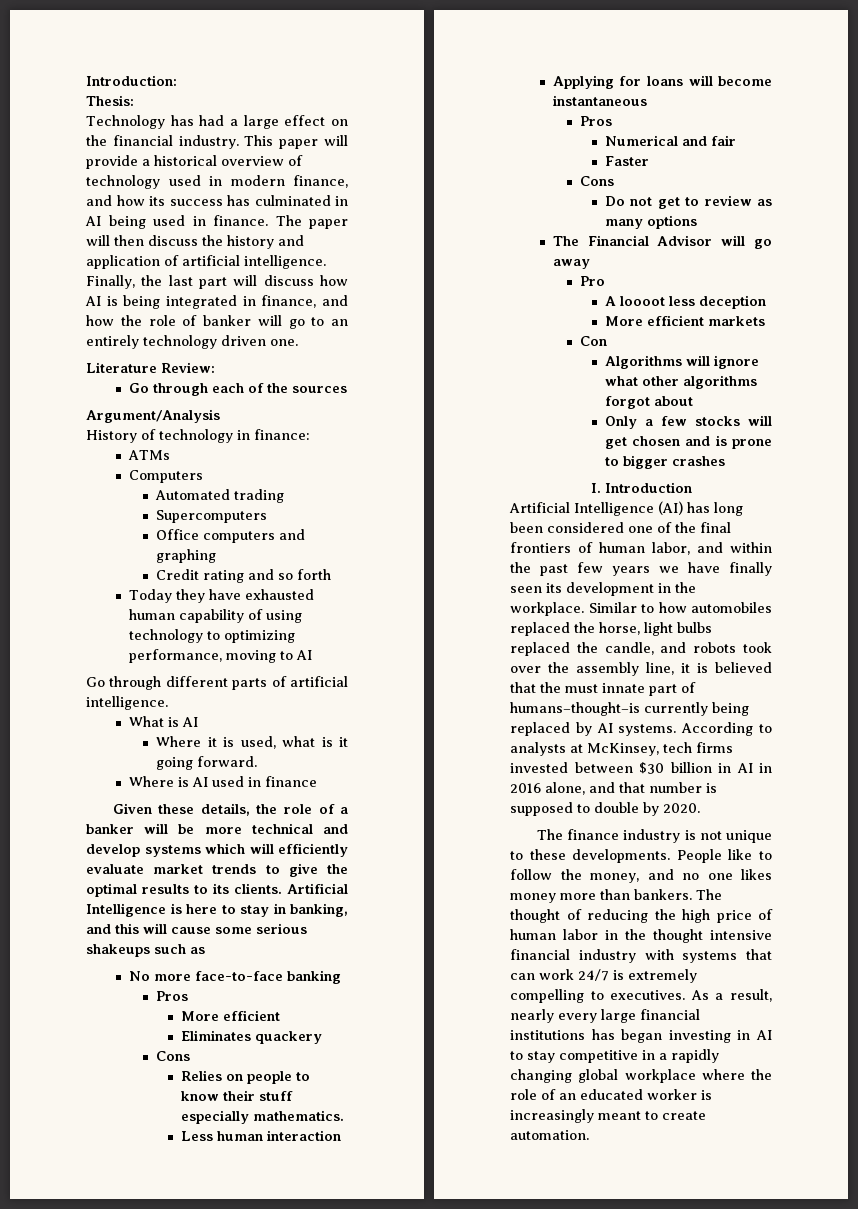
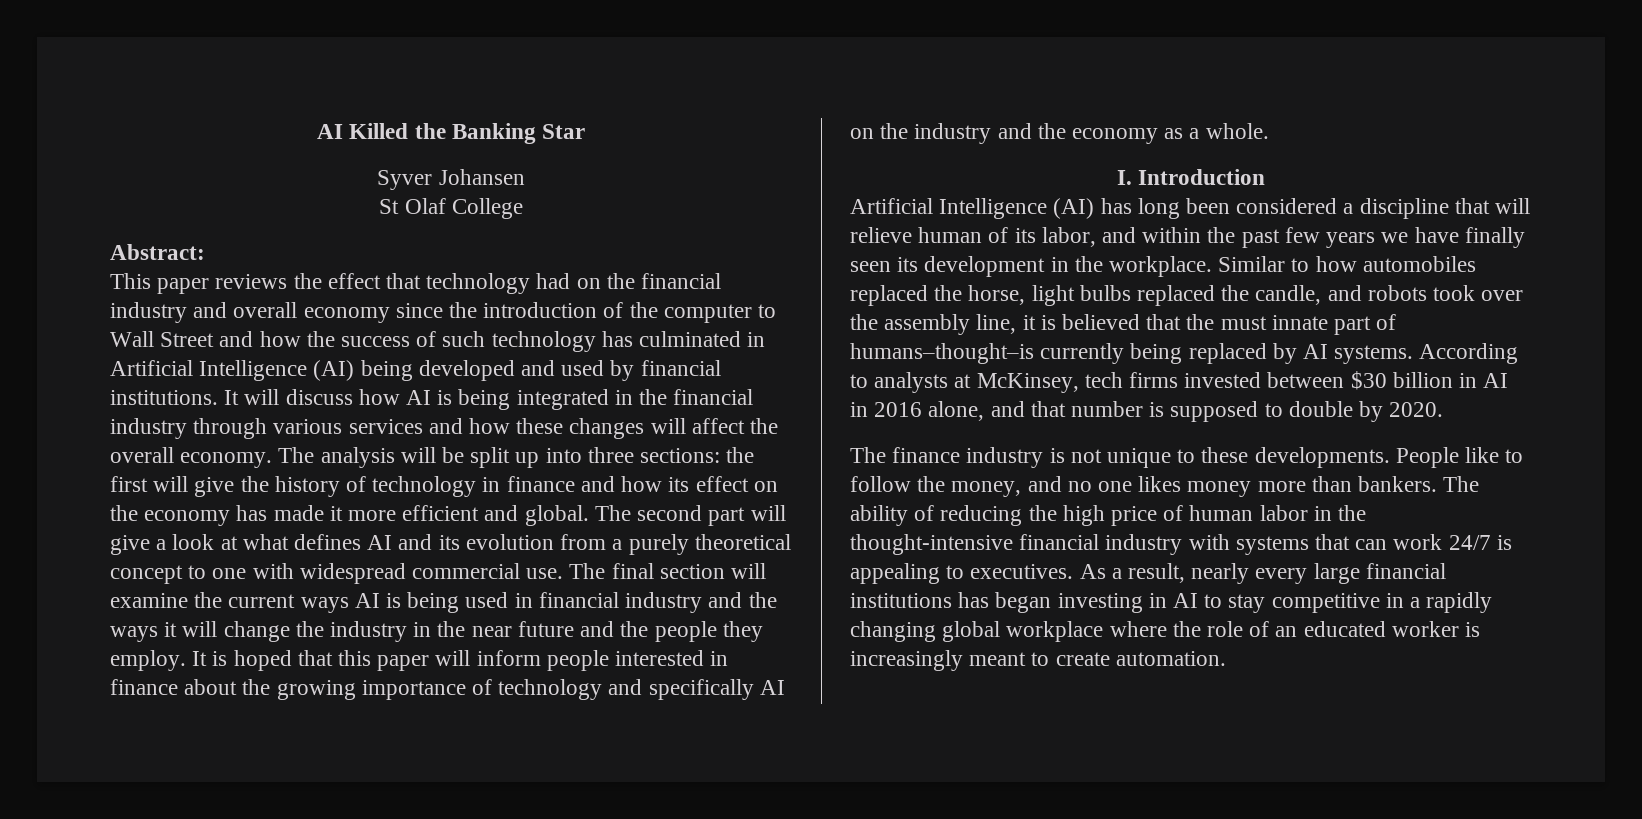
[86,75,177,86] [86,95,134,106] [86,115,348,129] [86,135,348,149] [86,155,303,169] [86,175,348,189] [86,195,348,206] [85,215,348,229] [86,235,304,249] [86,255,326,269] [86,275,227,289] Introduction: // Thesis: // Technology has had a large effect on the financial industry. This paper will provide a historical overview of technology used in modern finance, and how its success has culminated in AI being used in finance. The paper will then discuss the history and application of artificial intelligence. Finally, the last part -> [317,123,585,144] [377,169,525,190] [379,198,523,219] [110,244,205,260] [110,273,722,294] [110,302,777,323] [110,331,766,352] [110,360,721,381] [110,390,240,405] AI Killed the Banking Star // Syver Johansen // St Olaf College // Abstract: // This paper reviews the effect that technology had on the financial industry and overall economy since the introduction of the computer to Wall Street and how the success of such technology has culminated in Artificial Intelligence (AI) being developed and used by financial institutions. It
[261,295,348,308] [86,315,348,329] [86,335,298,349] [86,362,215,373] [128,383,347,396] [86,409,220,423] [86,429,310,443] [127,450,170,460] [128,470,203,483] [154,489,284,503] [155,510,267,523] [155,529,305,543] [155,549,216,563] [155,569,331,583] [128,589,314,603] [128,609,302,623] [128,629,295,643] [128,649,312,663] [86,676,348,690] [86,696,168,710] [128,716,198,727] [155,736,348,749] [155,756,257,770] [128,776,317,787] [112,803,348,816] [86,823,348,834] [86,843,348,857] [86,863,348,877] [86,883,348,897] [86,903,348,917] [86,923,307,934] [86,944,205,957] [128,970,341,984] [155,991,188,1001] [180,1010,280,1021] [180,1030,322,1044] [155,1051,190,1061] [180,1070,310,1084] [180,1090,293,1101] [180,1110,344,1124] [180,1130,341,1141] [552,75,772,89] [552,95,647,106] [579,116,612,126] [604,135,736,146] [604,156,649,166] [579,176,614,186] [604,195,772,209] [604,215,697,229] [552,235,772,249] [552,259,590,269] [579,276,605,286] [604,295,766,309] [604,315,765,326] [579,336,607,346] [604,355,759,369] [604,375,757,389] [604,396,693,409] [604,415,772,429] [604,435,772,449] [604,455,725,469] finance, and how the role of banker will go to an entirely technology driven one. // Literature Review: // Go through each of the sources // Argument/Analysis // History of technology in finance: // ATMs // Computers // Automated trading // Supercomputers // Office computers and graphing // Credit rating and so forth // Today they have exhausted human capability of using technology to optimizing performance, moving to AI // Go through different parts of artificial intelligence. // What is AI // Where it is used, what is it going forward. // Where is AI used in finance // Given these details, the role of a banker will be more technical and develop systems which will efficiently evaluate market trends to give the optimal results to its clients. Artificial Intelligence is here to stay in banking, and this will cause some serious shakeups such as // No more face-to-face banking // Pros // More efficient // Eliminates quackery // Cons // Relies on people to know their stuff especially mathematics. // Less human interaction // Applying for loans will become instantaneous // Pros // Numerical and fair // Faster // Cons // Do not get to review as many options // The Financial Advisor will go away // Pro // A loooot less deception // More efficient markets // Con // Algorithms will ignore what other algorithms forgot about // Only a few stocks will get chosen and is prone to bigger crashes -> [639,389,754,405] [110,418,779,439] [110,447,755,468] [110,476,778,497] [110,505,786,526] [110,534,791,555] [110,563,767,584] [110,592,777,613] [110,621,763,642] [110,650,729,671] [110,679,785,700] [850,123,1269,144] the financial industry through various services and how these changes will affect the overall economy. The analysis will be split up into three sections: the first will give the history of technology in finance and how its effect on the economy has made it more efficient and global. The second part will give a look at what defines AI and its evolution from a purely theoretical concept to one with widespread commercial use. The final section will examine the current ways AI is being used in financial industry and the ways it will change the industry in the near future and the people they employ. It is hoped that this paper will inform people interested in finance about the growing importance of technology and specifically AI on the industry and the economy as a whole.
[628,522,731,533] [510,542,645,553] one of the final frontiers of human -> [1343,198,1531,219] [850,227,1036,243] a discipline that will relieve human of its
[510,909,560,923] thought -> [850,505,908,526] ability
[653,929,772,943] thought intensive -> [850,534,1013,555] thought-intensive
[628,969,697,983] [510,989,584,1003] extremely compelling -> [850,563,940,584] appealing

